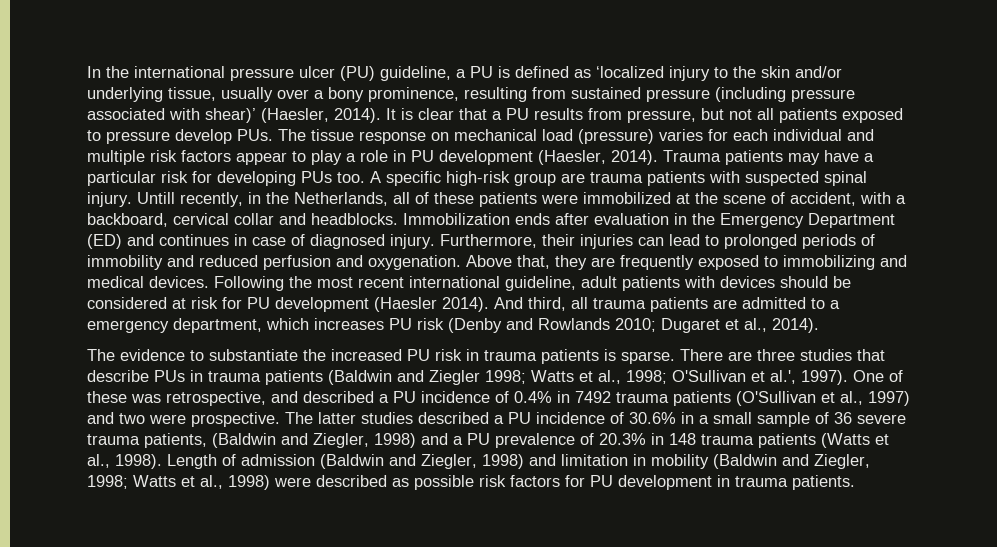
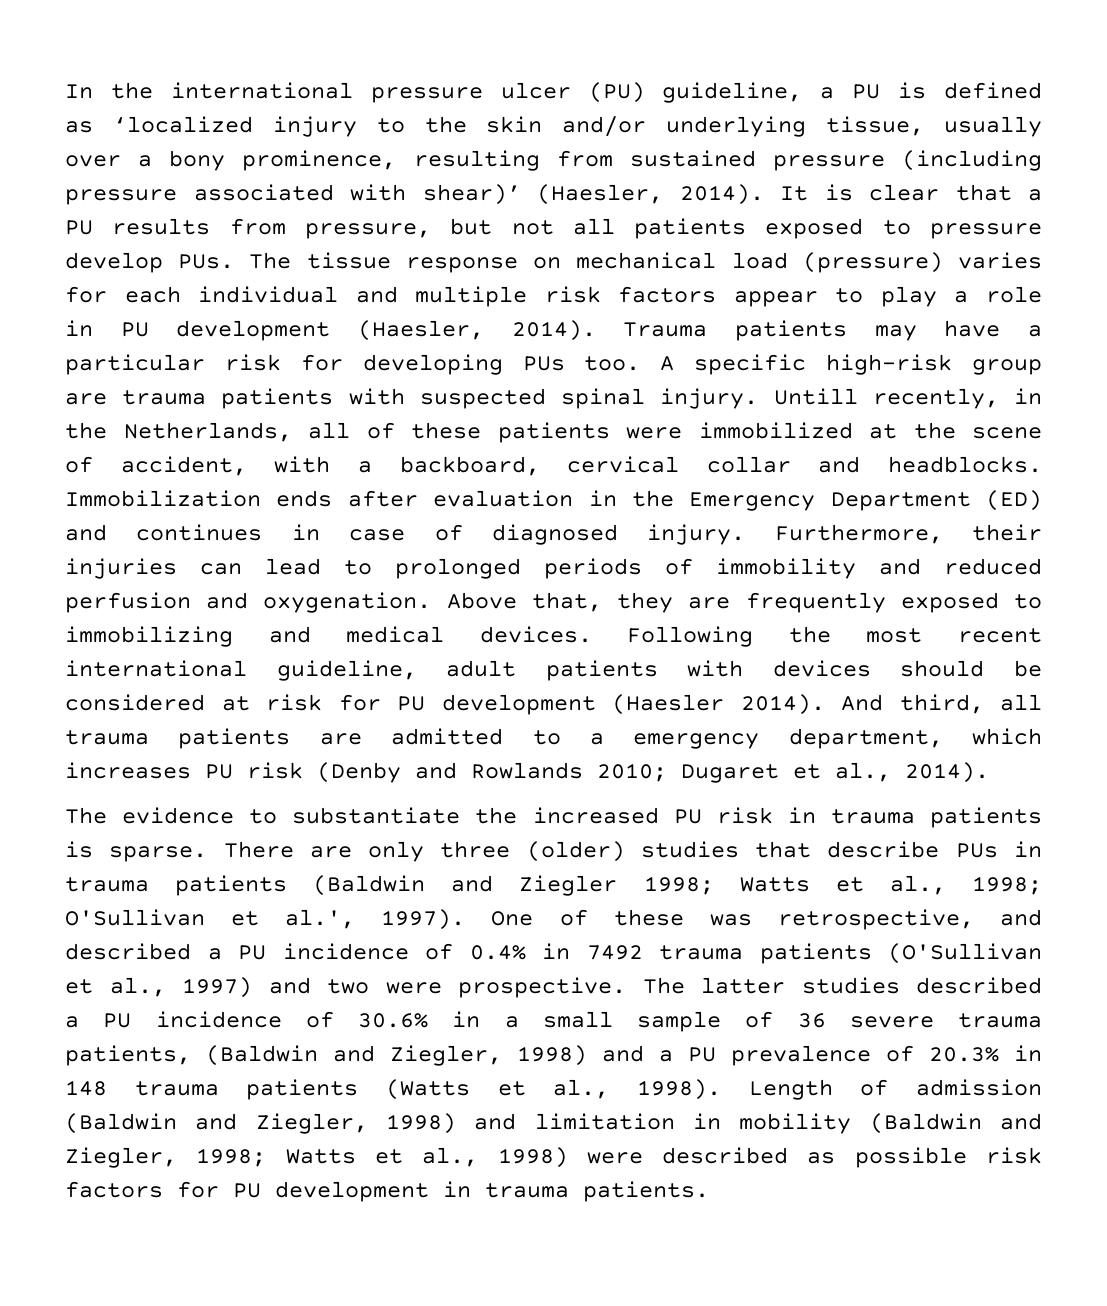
[757,349,795,361] three -> [368,841,625,862] only three (older)

